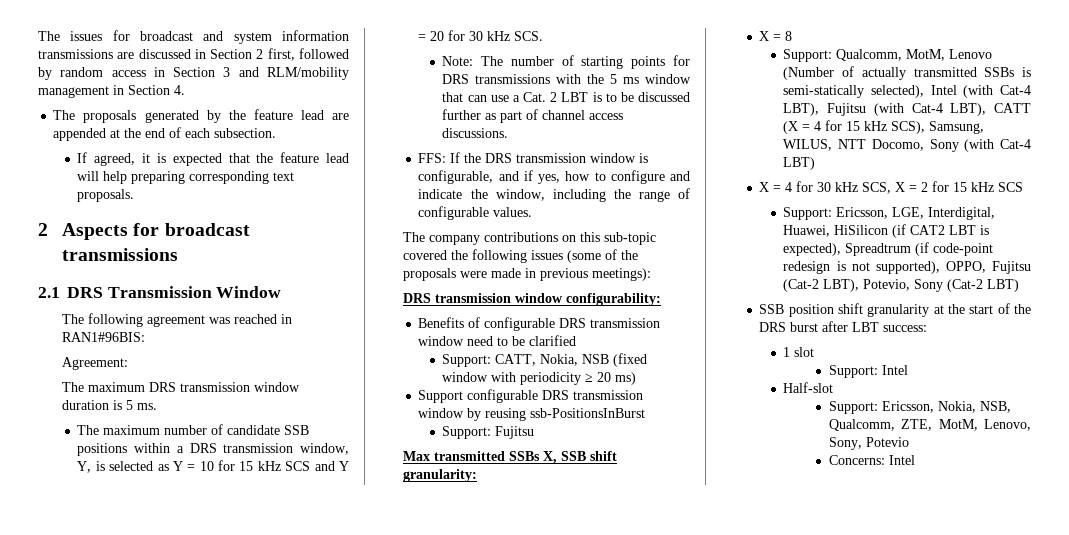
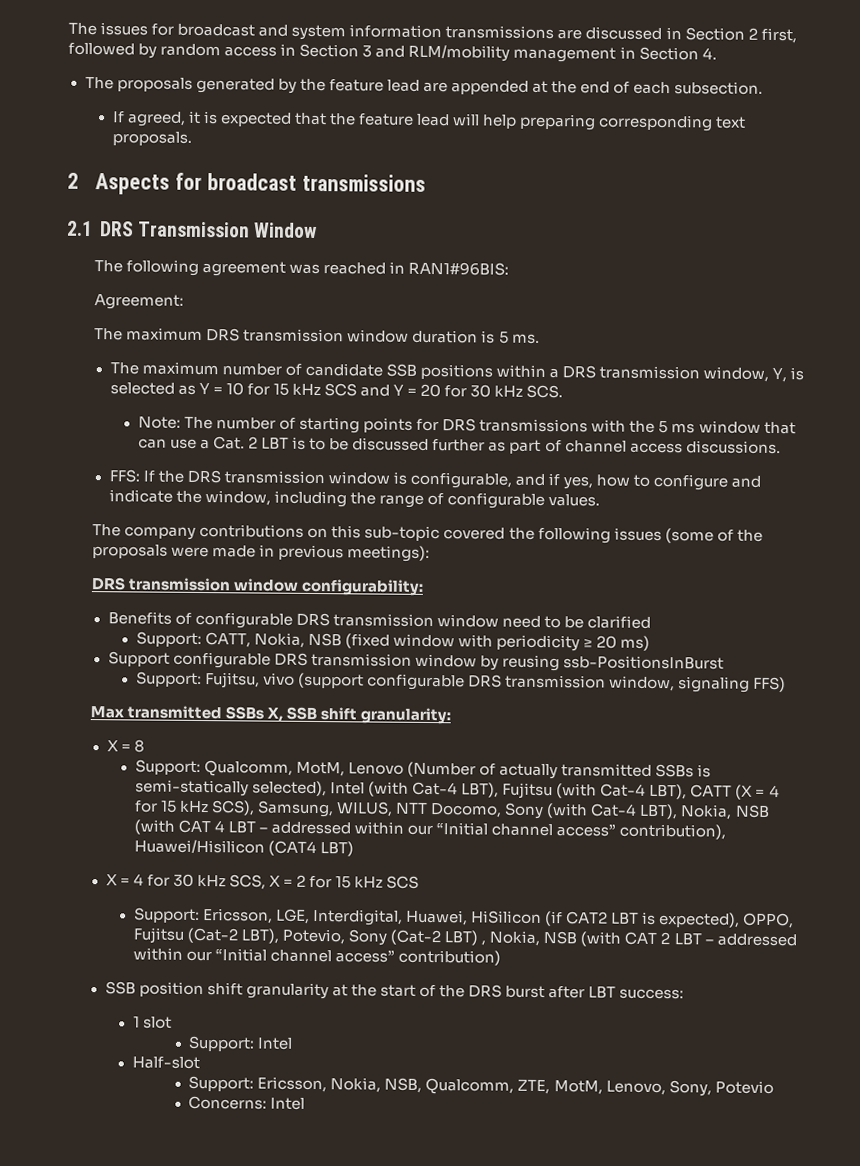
[495,426,535,439] Fujitsu -> [204,672,787,693] Fujitsu, vivo (support configurable DRS transmission window, signaling FFS)
(1031, 144) none -> [639,803,770,820] [133,819,727,840] [133,839,317,857] LBT), Nokia, NSB (with CAT 4 LBT – addressed within our “Initial channel access” contribution), Huawei/Hisilicon (CAT4
[845,242,994,256] [783,261,940,274] Spreadtrum (if code-point redesign is not supported), -> (741, 920) none
(1020, 285) none -> [481,930,797,947] [132,947,502,966] , Nokia, NSB (with CAT 2 LBT – addressed within our “Initial channel access” contribution)

